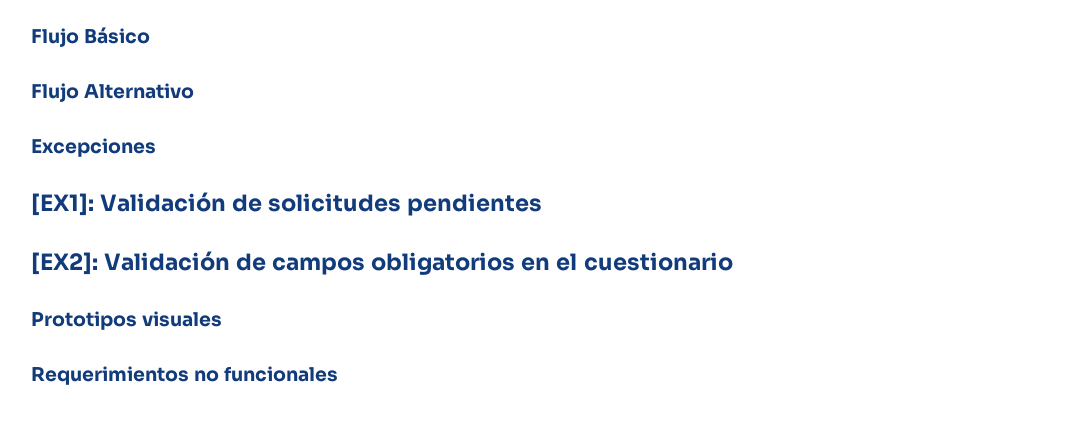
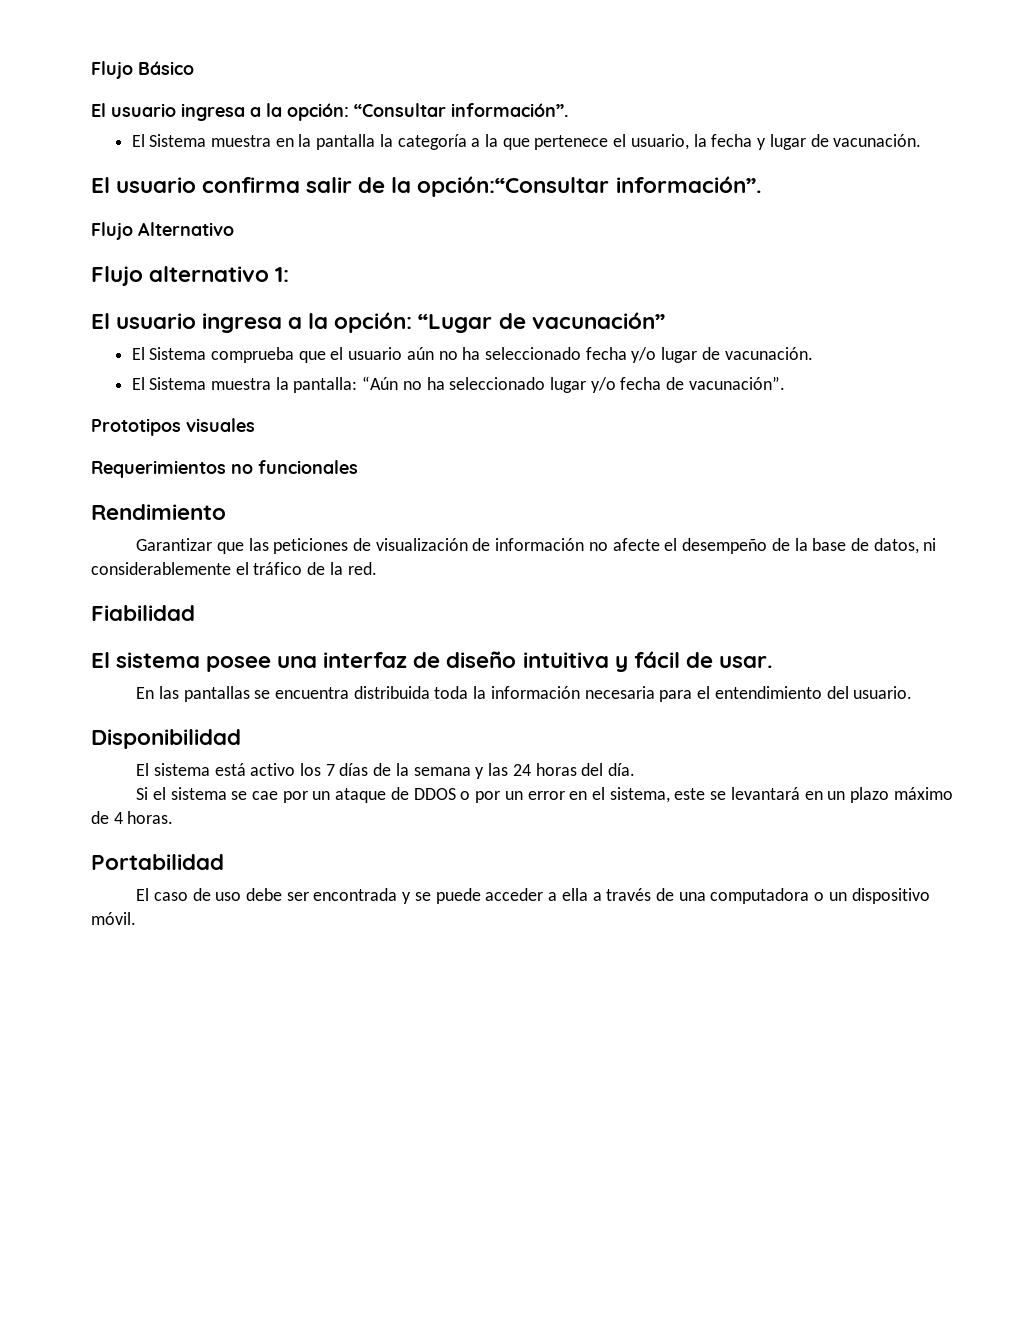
[31,83,195,102] [31,138,156,157] [31,192,543,216] [31,251,733,275] Flujo Alternativo // Excepciones // [EX1]: Validación de solicitudes pendientes // [EX2]: Validación de campos obligatorios en el cuestionario -> [91,103,568,121] [131,134,922,150] [91,176,762,197] [91,222,234,240] [91,266,290,286] [91,312,665,333] [131,347,813,363] [131,376,785,393] El usuario ingresa a la opción: “Consultar información”. // El Sistema muestra en la pantalla la categoría a la que pertenece el usuario, la fecha y lugar de vacunación. // El usuario confirma salir de la opción:“Consultar información”. // Flujo Alternativo // Flujo alternativo 1: // El usuario ingresa a la opción: “Lugar de vacunación” // El Sistema comprueba que el usuario aún no ha seleccionado fecha y/o lugar de vacunación. // El Sistema muestra la pantalla: “Aún no ha seleccionado lugar y/o fecha de vacunación”.
(339, 374) none -> [91,504,226,520] [136,538,937,554] [91,562,377,575] [91,605,195,621] [91,651,773,672] [136,686,913,702] [91,729,241,749] [136,763,635,779] [136,787,953,803] [91,811,174,824] [91,854,224,870] [136,888,930,904] [91,912,136,925] // Rendimiento // Garantizar que las peticiones de visualización de información no afecte el desempeño de la base de datos, ni considerablemente el tráfico de la red. // Fiabilidad // El sistema posee una interfaz de diseño intuitiva y fácil de usar. // En las pantallas se encuentra distribuida toda la información necesaria para el entendimiento del usuario. // Disponibilidad // El sistema está activo los 7 días de la semana y las 24 horas del día. // Si el sistema se cae por un ataque de DDOS o por un error en el sistema, este se levantará en un plazo máximo de 4 horas. // Portabilidad // El caso de uso debe ser encontrada y se puede acceder a ella a través de una computadora o un dispositivo móvil.

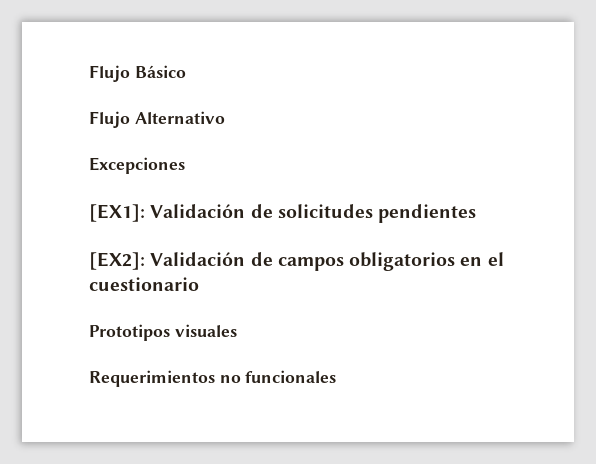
[91,103,568,121] [131,134,922,150] [91,176,762,197] [91,222,234,240] [91,266,290,286] [91,312,665,333] [131,347,813,363] [131,376,785,393] El usuario ingresa a la opción: “Consultar información”. // El Sistema muestra en la pantalla la categoría a la que pertenece el usuario, la fecha y lugar de vacunación. // El usuario confirma salir de la opción:“Consultar información”. // Flujo Alternativo // Flujo alternativo 1: // El usuario ingresa a la opción: “Lugar de vacunación” // El Sistema comprueba que el usuario aún no ha seleccionado fecha y/o lugar de vacunación. // El Sistema muestra la pantalla: “Aún no ha seleccionado lugar y/o fecha de vacunación”. -> [89,111,225,128] [89,157,185,174] [89,204,477,223] [89,252,504,271] [89,277,199,291] Flujo Alternativo // Excepciones // [EX1]: Validación de solicitudes pendientes // [EX2]: Validación de campos obligatorios en el cuestionario
[91,504,226,520] [136,538,937,554] [91,562,377,575] [91,605,195,621] [91,651,773,672] [136,686,913,702] [91,729,241,749] [136,763,635,779] [136,787,953,803] [91,811,174,824] [91,854,224,870] [136,888,930,904] [91,912,136,925] // Rendimiento // Garantizar que las peticiones de visualización de información no afecte el desempeño de la base de datos, ni considerablemente el tráfico de la red. // Fiabilidad // El sistema posee una interfaz de diseño intuitiva y fácil de usar. // En las pantallas se encuentra distribuida toda la información necesaria para el entendimiento del usuario. // Disponibilidad // El sistema está activo los 7 días de la semana y las 24 horas del día. // Si el sistema se cae por un ataque de DDOS o por un error en el sistema, este se levantará en un plazo máximo de 4 horas. // Portabilidad // El caso de uso debe ser encontrada y se puede acceder a ella a través de una computadora o un dispositivo móvil. -> (337, 376) none

